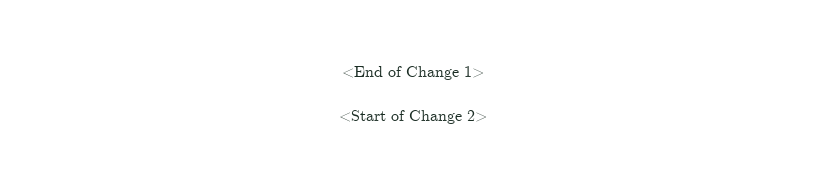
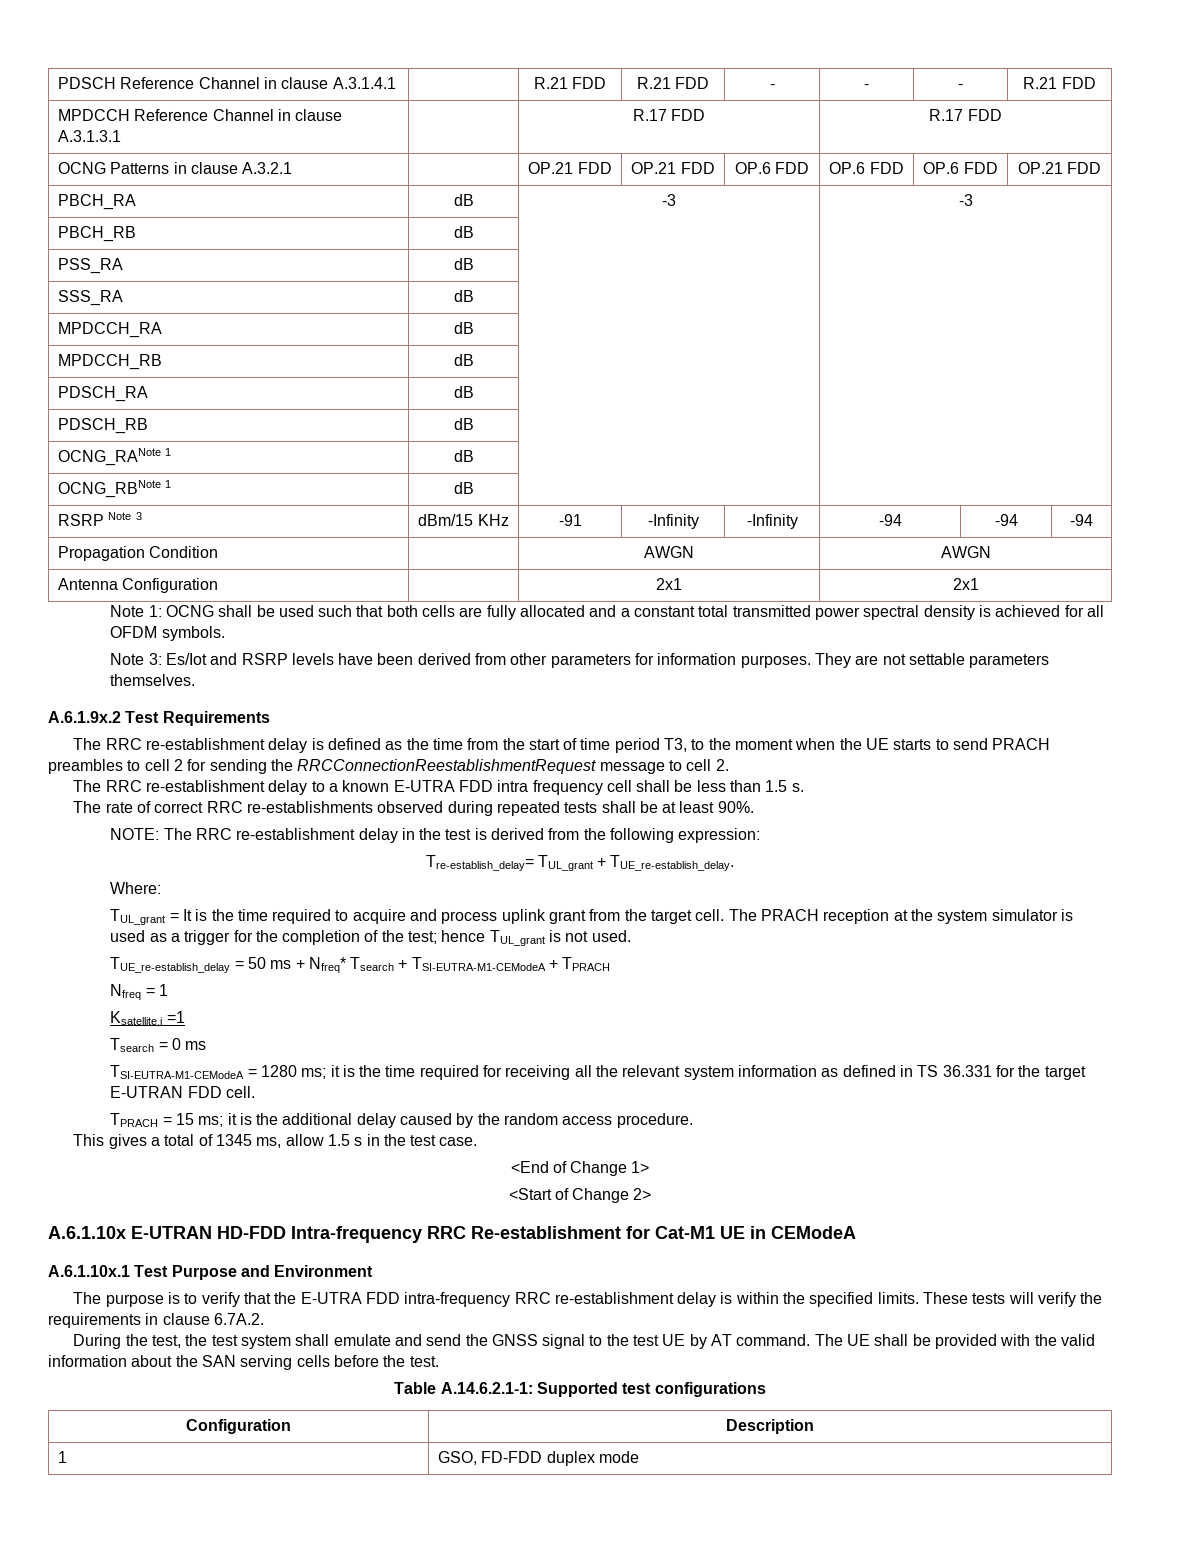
(342, 72) none -> [58,77,396,89] [533,77,607,89] [636,77,710,89] [769,84,775,89] [864,84,869,89] [958,84,963,89] [1023,77,1096,89] [58,109,343,121] [58,130,122,142] [632,109,706,121] [929,109,1002,121] [58,162,293,174] [528,162,612,174] [631,162,715,174] [734,162,810,174] [829,162,904,174] [923,162,998,174] [1017,162,1102,174] [58,194,137,210] [453,194,474,206] [662,194,676,206] [958,194,973,206] [58,226,137,242] [453,226,474,238] [58,258,124,274] [453,258,474,270] [58,290,124,306] [453,290,474,302] [58,322,163,338] [453,322,474,334] [58,354,163,370] [453,354,474,366] [58,386,149,402] [453,386,474,398] [58,418,149,434] [453,418,474,430] [58,448,172,466] [453,450,474,462] [58,480,172,498] [453,482,474,494] [58,512,142,526] [418,514,509,526] [558,514,582,526] [647,514,699,529] [746,514,798,529] [878,514,902,526] [994,514,1018,526] [1070,514,1093,526] [58,546,219,561] [644,546,694,558] [940,546,991,558] [58,578,219,593] [656,578,682,590] [952,578,979,590] [110,605,1104,620] [110,626,225,641] [110,653,1050,668] [110,674,196,686] [48,711,270,726] [73,738,1051,753] [48,759,729,774] [73,780,804,795] [73,801,754,816] [110,828,761,843] [425,855,735,871] [110,882,162,894] [110,909,1073,925] [110,930,631,946] [110,957,611,973] [110,984,168,1000] [110,1011,185,1027] [110,1038,207,1052] [110,1065,1086,1080] [110,1086,255,1098] [110,1113,693,1128] [73,1134,478,1149] PDSCH Reference Channel in clause A.3.1.4.1 | | R.21 FDD | R.21 FDD | - | - | - | R.21 FDD // MPDCCH Reference Channel in clause A.3.1.3.1 | | R.17 FDD | R.17 FDD // OCNG Patterns in clause A.3.2.1 | | OP.21 FDD | OP.21 FDD | OP.6 FDD | OP.6 FDD | OP.6 FDD | OP.21 FDD // PBCH_RA | dB | -3 | -3 // PBCH_RB | dB | | // PSS_RA | dB | | // SSS_RA | dB | | // MPDCCH_RA | dB | | // MPDCCH_RB | dB | | // PDSCH_RA | dB | | // PDSCH_RB | dB | | // OCNG_RANote 1 | dB | | // OCNG_RBNote 1 | dB | | // RSRP Note 3 | dBm/15 KHz | -91 | -Infinity | -Infinity | -94 | -94 | -94 // Propagation Condition | | AWGN | AWGN // Antenna Configuration | | 2x1 | 2x1 // Note 1: OCNG shall be used such that both cells are fully allocated and a constant total transmitted power spectral density is achieved for all OFDM symbols. // Note 3: Es/Iot and RSRP levels have been derived from other parameters for information purposes. They are not settable parameters themselves. // A.6.1.9x.2 Test Requirements // The RRC re-establishment delay is defined as the time from the start of time period T3, to the moment when the UE starts to send PRACH preambles to cell 2 for sending the RRCConnectionReestablishmentRequest message to cell 2. // The RRC re-establishment delay to a known E-UTRA FDD intra frequency cell shall be less than 1.5 s. // The rate of correct RRC re-establishments observed during repeated tests shall be at least 90%. // NOTE: The RRC re-establishment delay in the test is derived from the following expression: // Tre-establish_delay= TUL_grant + TUE_re-establish_delay. // Where: // TUL_grant = It is the time required to acquire and process uplink grant from the target cell. The PRACH reception at the system simulator is used as a trigger for the completion of the test; hence TUL_grant is not used. // TUE_re-establish_delay = 50 ms + Nfreq* Tsearch + TSI-EUTRA-M1-CEModeA + TPRACH // Nfreq = 1 // Ksatellite,i =1 // Tsearch = 0 ms // TSI-EUTRA-M1-CEModeA = 1280 ms; it is the time required for receiving all the relevant system information as defined in TS 36.331 for the target E-UTRAN FDD cell. // TPRACH = 15 ms; it is the additional delay caused by the random access procedure. // This gives a total of 1345 ms, allow 1.5 s in the test case. //
(487, 116) none -> [48,1226,856,1243] [48,1265,374,1280] [73,1292,1103,1307] [48,1313,264,1328] [73,1334,1095,1349] [48,1355,439,1370] [394,1382,766,1397] [186,1419,291,1434] [725,1419,814,1434] [58,1451,68,1463] [438,1451,640,1466] // A.6.1.10x E-UTRAN HD-FDD Intra-frequency RRC Re-establishment for Cat-M1 UE in CEModeA // A.6.1.10x.1 Test Purpose and Environment // The purpose is to verify that the E-UTRA FDD intra-frequency RRC re-establishment delay is within the specified limits. These tests will verify the requirements in clause 6.7A.2. // During the test, the test system shall emulate and send the GNSS signal to the test UE by AT command. The UE shall be provided with the valid information about the SAN serving cells before the test. // Table A.14.6.2.1-1: Supported test configurations // Configuration | Description // 1 | GSO, FD-FDD duplex mode

